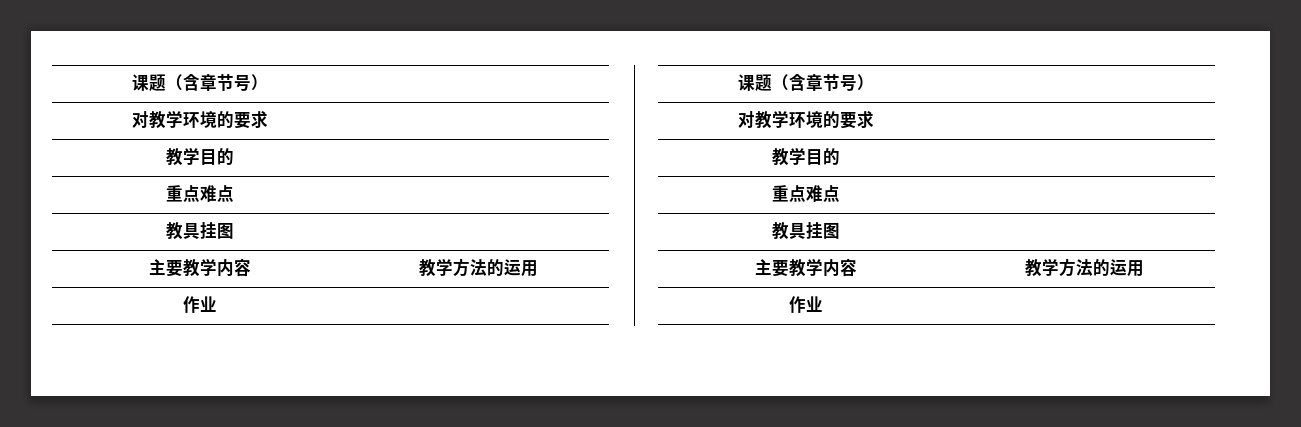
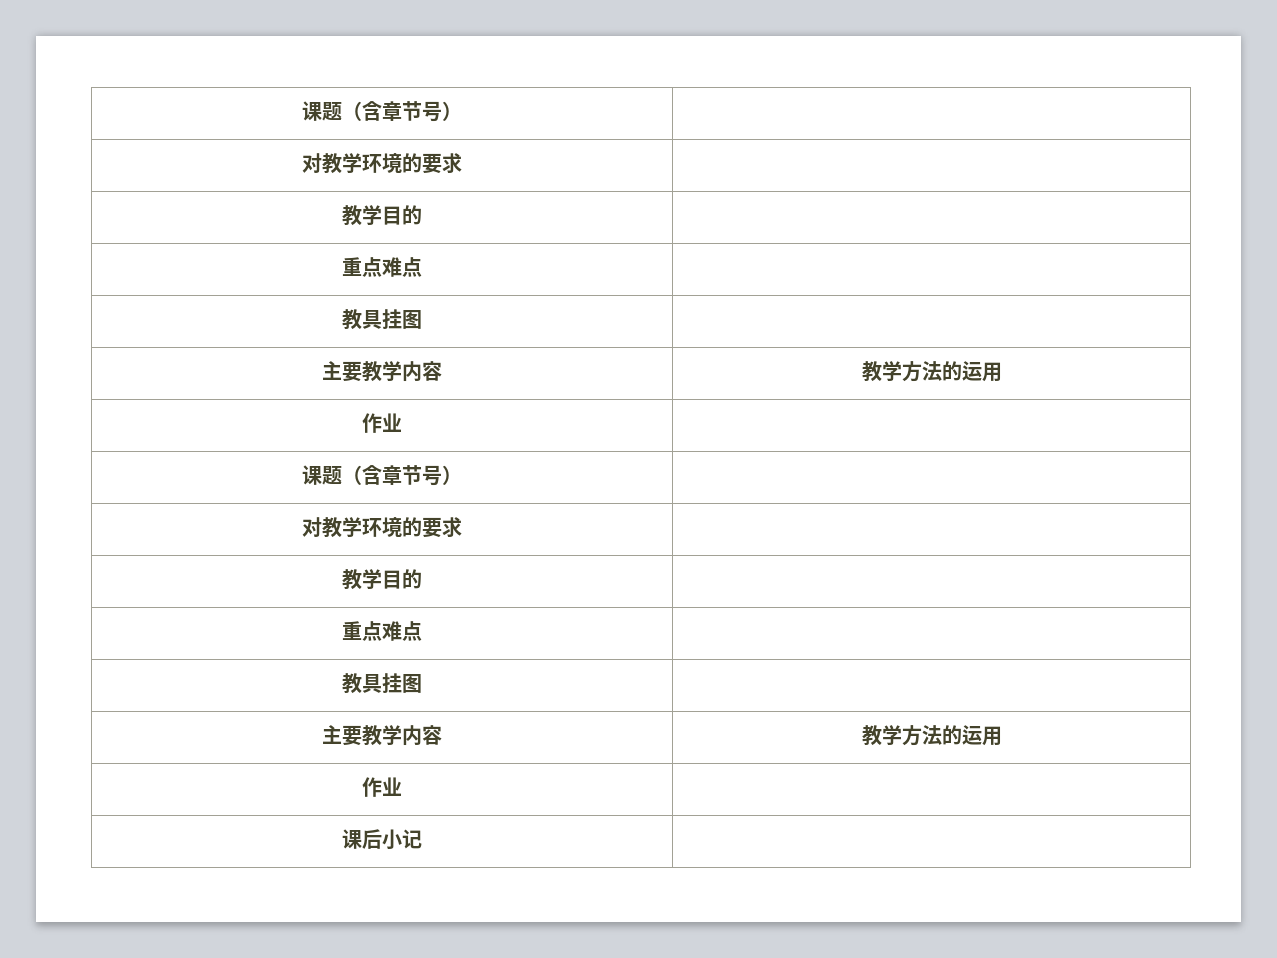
(823, 304) none -> [342,829,422,850] // 课后小记 |

